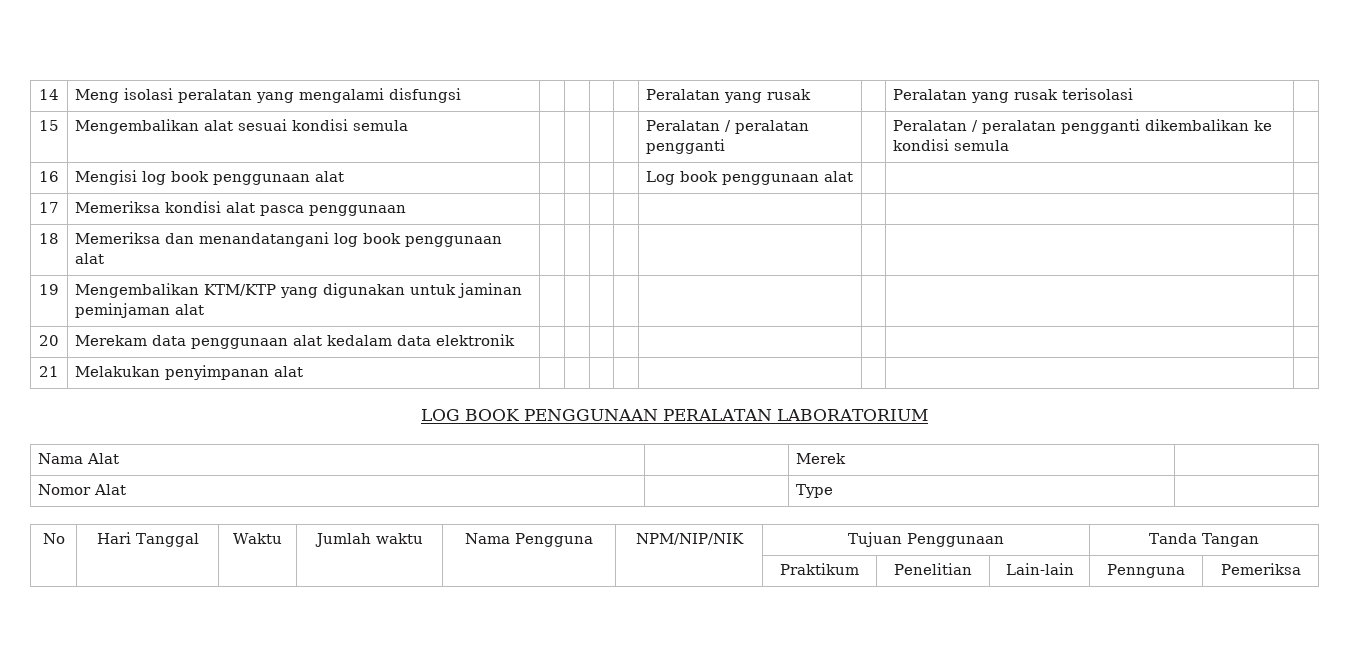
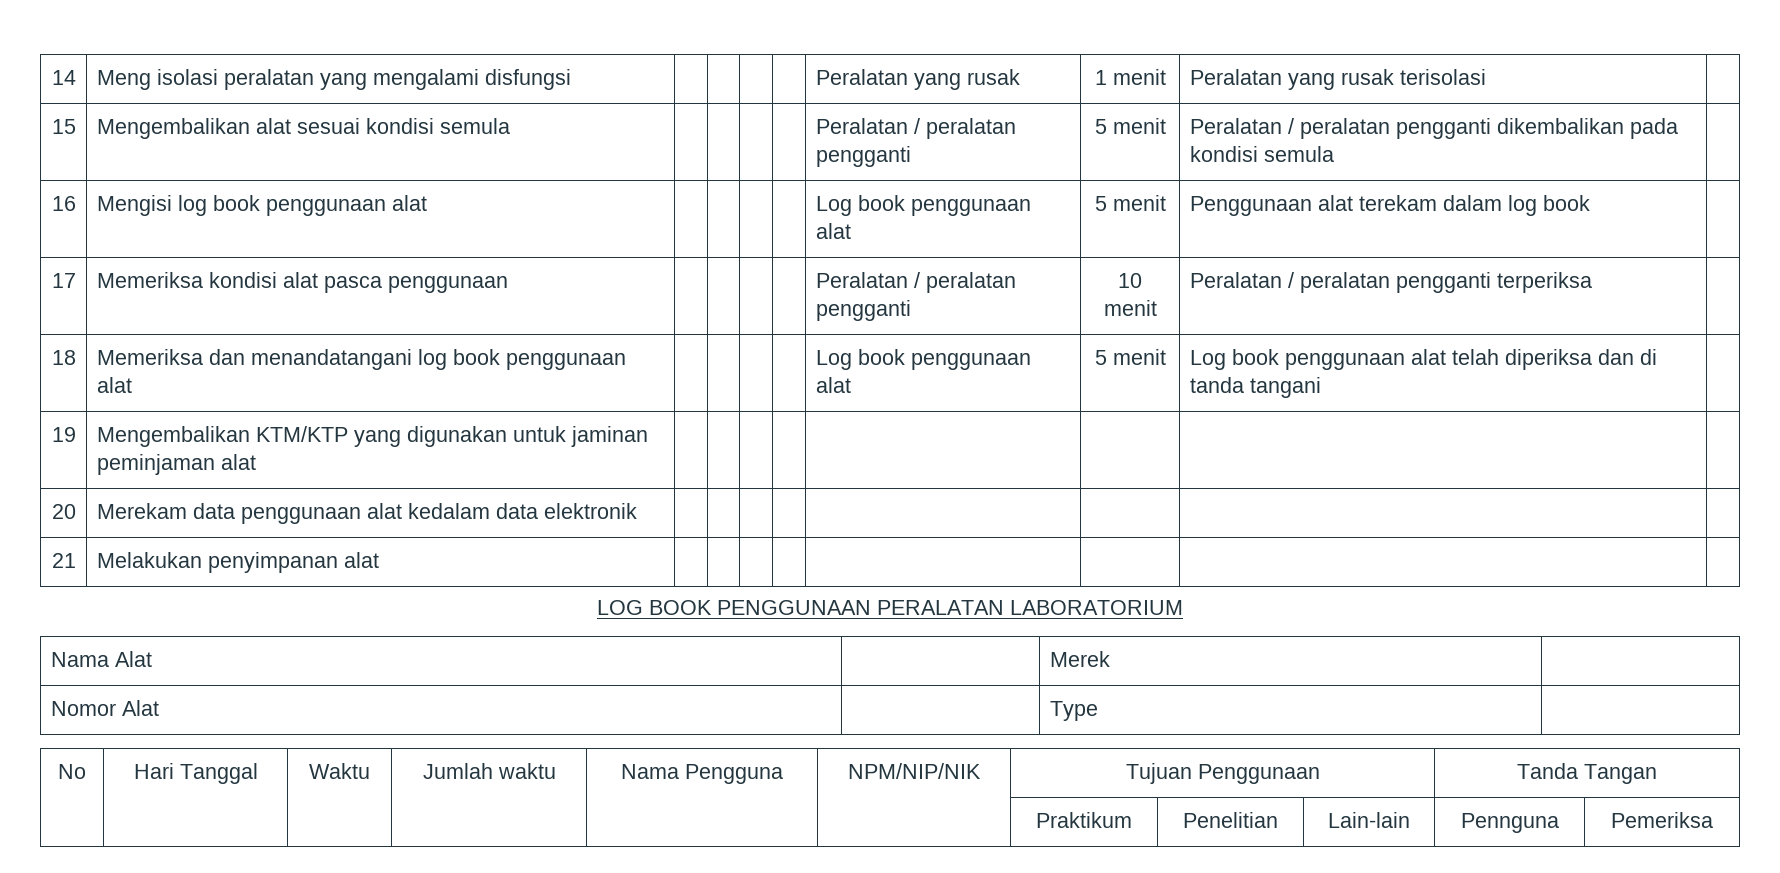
(812, 94) none -> [1094,69,1166,85] 1 menit
(726, 146) none -> [1094,118,1166,134] 5 menit
[1254,120,1273,131] ke -> [1629,118,1678,139] pada
(854, 176) | -> [1094,195,1166,211] [1189,195,1590,216] 5 menit | Penggunaan alat terekam dalam log book
(407, 210) | | -> [815,272,1016,293] [815,300,911,321] [1118,273,1142,288] [1103,300,1157,316] [1189,272,1592,293] Peralatan / peralatan pengganti | 10 menit | Peralatan / peralatan pengganti terperiksa
(105, 258) | | -> [815,349,1031,370] [815,377,851,393] [1094,349,1166,365] [1189,349,1657,370] [1189,377,1321,398] Log book penggunaan alat | 5 menit | Log book penggunaan alat telah diperiksa dan di tanda tangani

